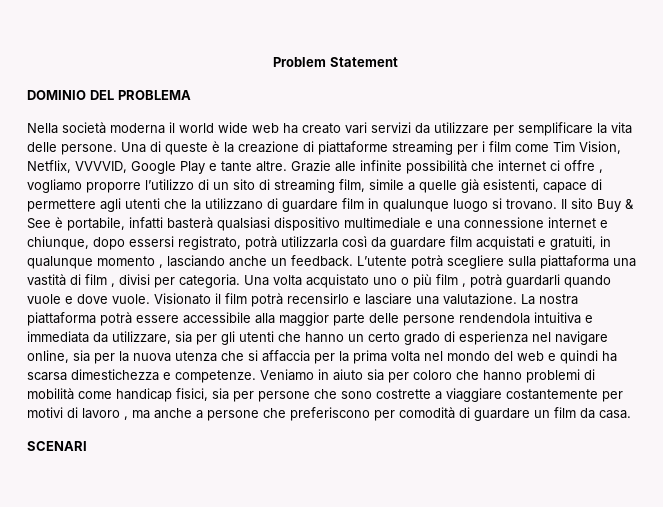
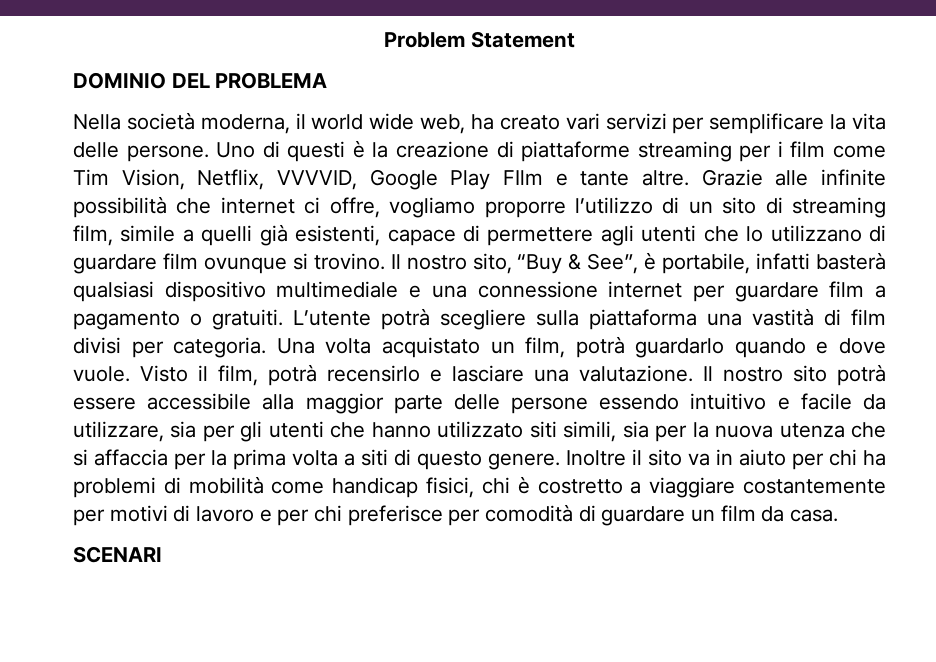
[110,123,165,134] moderna -> [200,114,290,134] moderna,
[252,123,279,133] web -> [420,114,466,134] web,
[415,122,489,134] da utilizzare -> (667, 121) none
[121,141,208,155] Una di queste -> [216,141,346,162] Uno di questi
(205, 167) none -> [503,170,543,185] FIlm
[564,160,603,173] offre , -> [329,197,380,218] offre,
[419,180,457,193] quelle -> [201,225,253,246] quelli
[191,199,201,210] la -> [746,226,764,242] lo
[368,198,634,212] [27,218,51,229] in qualunque luogo si trovano. Il sito Buy & See -> [203,253,639,274] ovunque si trovino. Il nostro sito, “Buy & See”,
[600,220,608,228] [27,236,611,250] [27,255,353,269] e chiunque, dopo essersi registrato, potrà utilizzarla così da guardare film acquistati e gratuiti, in qualunque momento , lasciando anche un feedback. -> [692,281,887,302] [73,309,283,330] per guardare film a pagamento o gratuiti.
[111,283,115,287] , -> (886, 317) none
[373,274,611,288] [27,293,247,305] uno o più film , potrà guardarli quando vuole e dove vuole. Visionato il film -> [490,336,887,358] [73,365,258,386] un film, potrà guardarlo quando e dove vuole. Visto il film,
[521,294,578,305] [27,312,96,326] La nostra piattaforma -> [703,365,827,382] Il nostro sito
[459,312,593,324] [27,331,89,343] rendendola intuitiva e immediata -> [599,393,852,410] essendo intuitivo e facile
[348,331,608,345] [27,350,69,363] un certo grado di esperienza nel navigare online, -> [437,421,617,442] utilizzato siti simili,
[424,350,617,364] [27,369,522,383] nel mondo del web e quindi ha scarsa dimestichezza e competenze. Veniamo in aiuto sia per coloro che hanno -> [344,449,886,470] a siti di questo genere. Inoltre il sito va in aiuto per chi ha
[212,388,431,402] sia per persone che sono costrette -> [481,476,623,494] chi è costretto
[124,407,370,421] , ma anche a persone che preferiscono -> [259,505,443,526] e per chi preferisce

